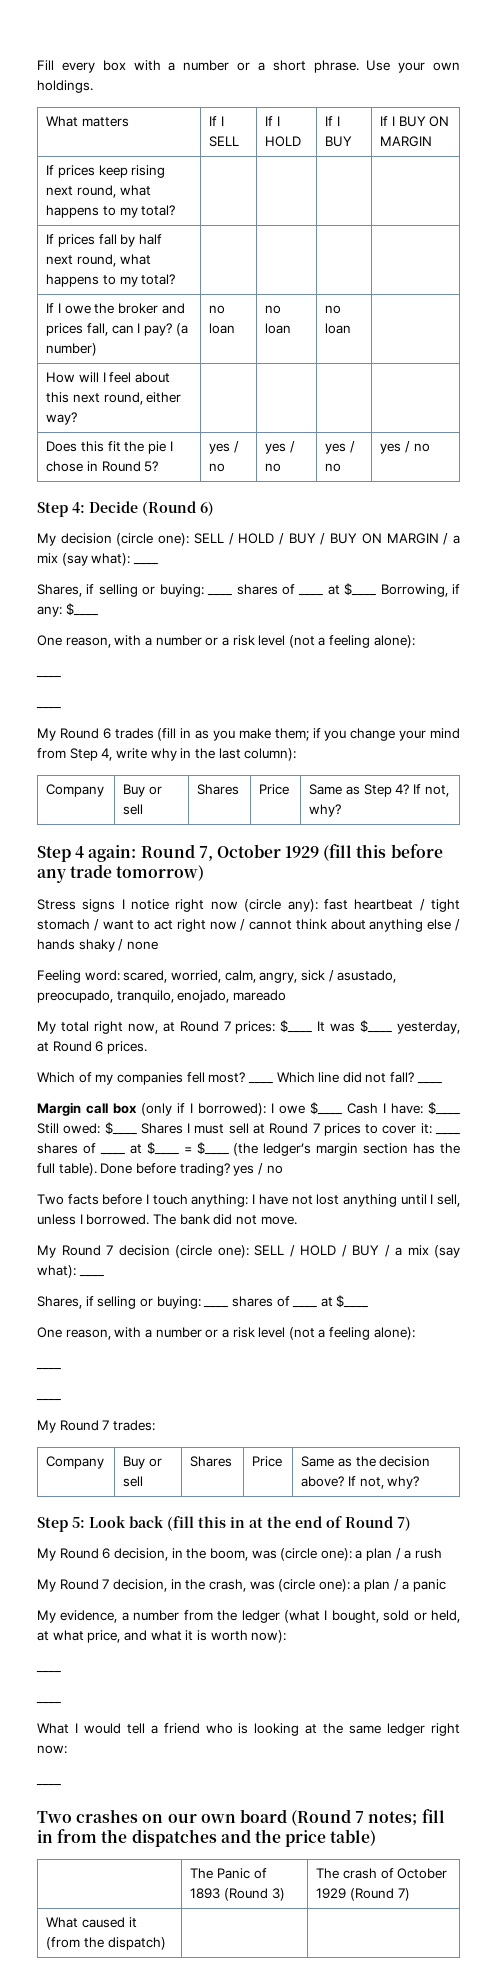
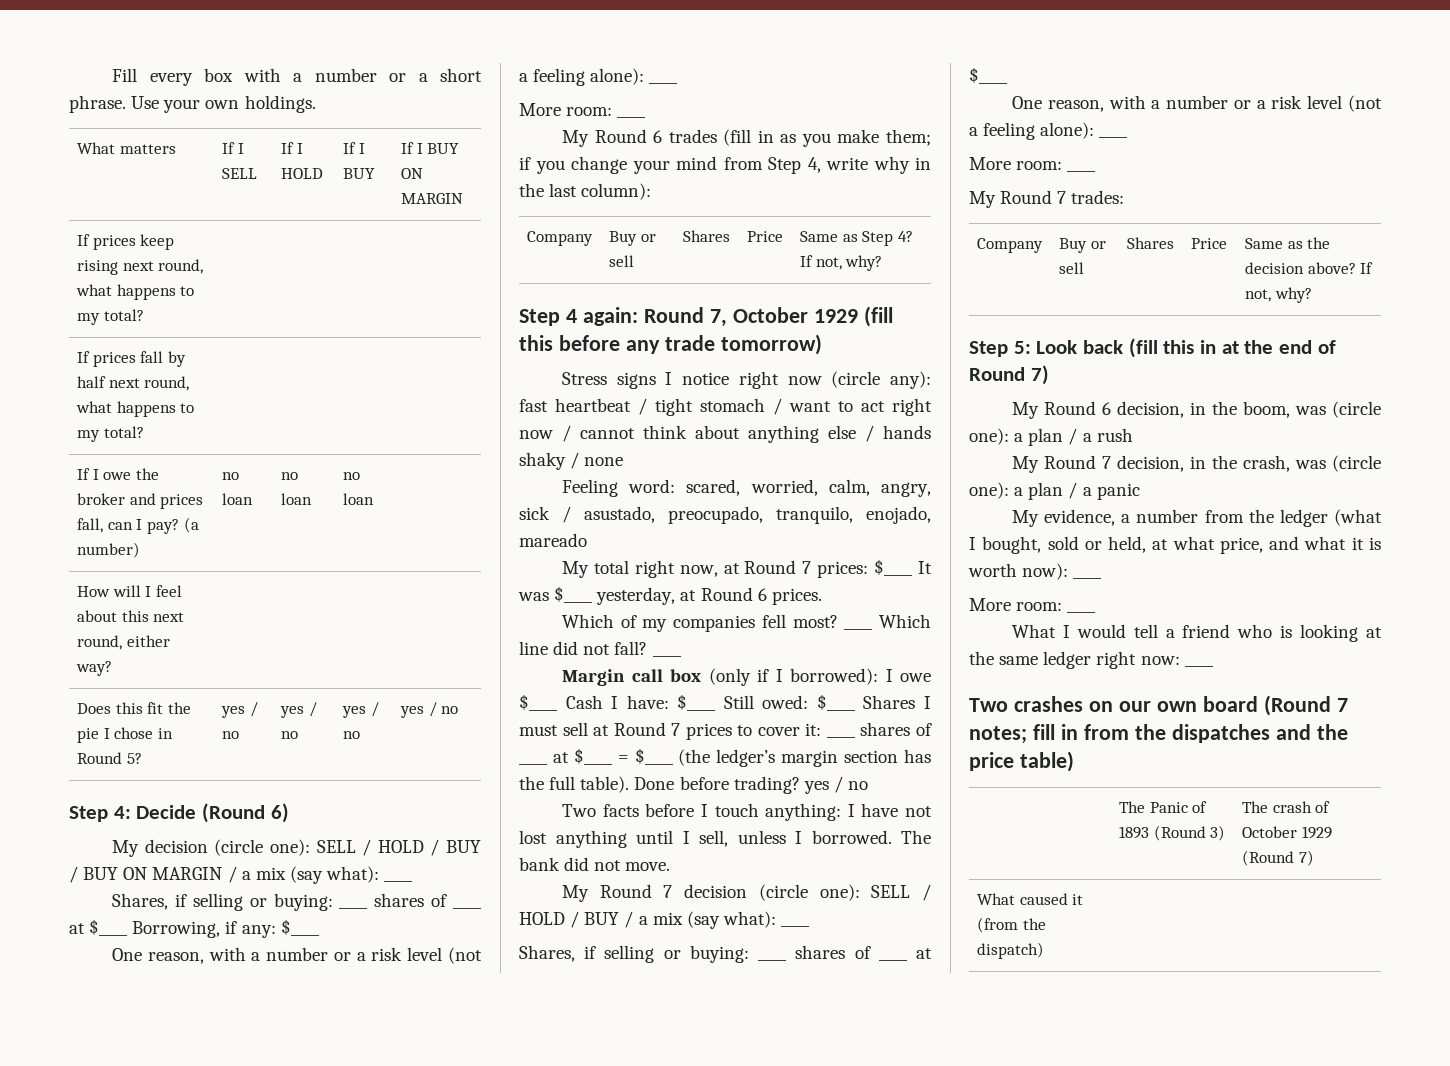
[36,676,61,678] // ____ // -> [649,82,679,84] [519,103,613,116] ____ // More room:
[36,1368,61,1370] // ____ // -> [1099,136,1129,138] [969,157,1063,170] ____ // More room:
[36,1671,61,1673] // ____ // -> [1073,577,1103,579] [969,598,1063,611] ____ // More room:
(67, 1749) // -> (1180, 660) none

